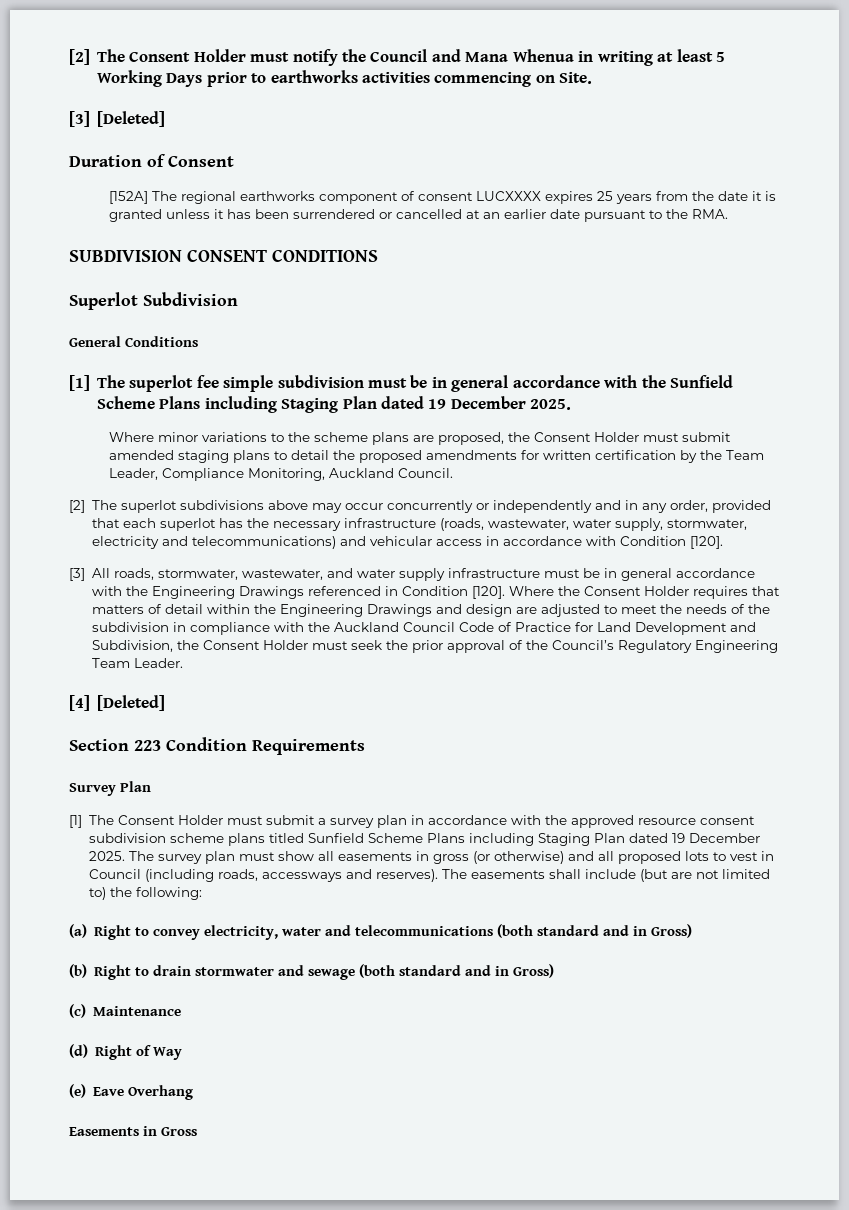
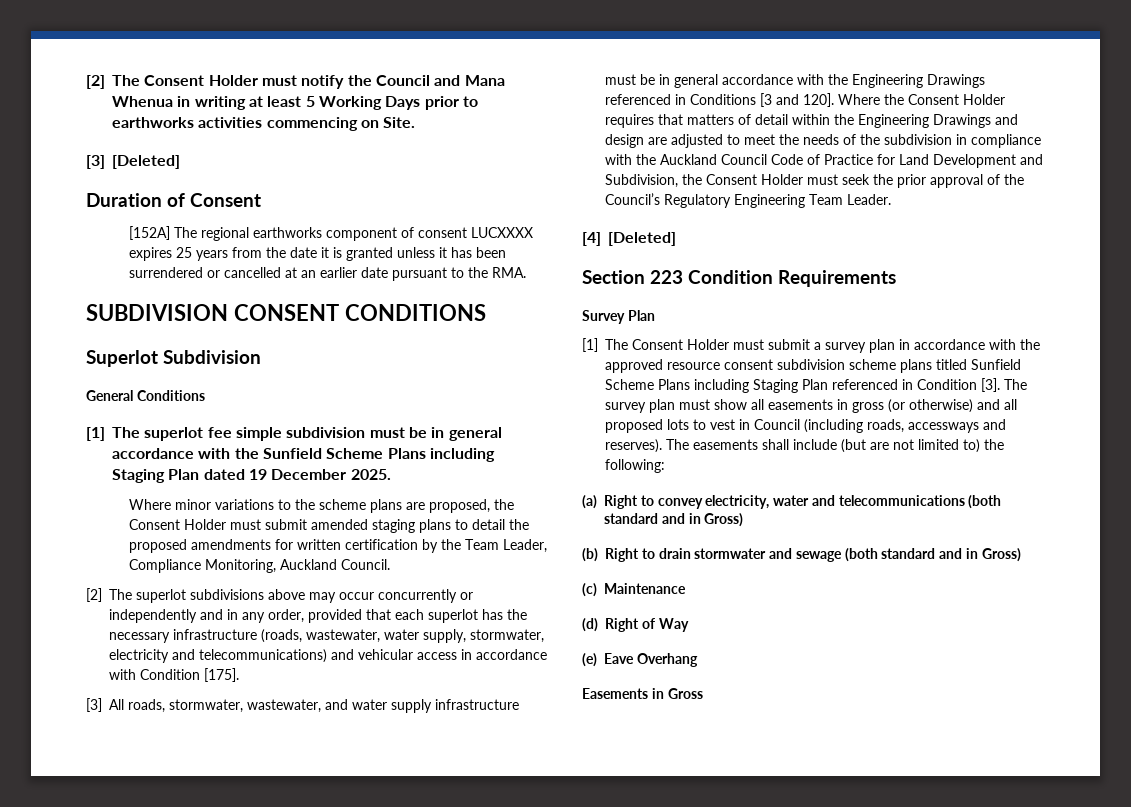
[689,536,723,549] [120]. -> [204,668,239,682] [175].
[401,586,505,599] Condition [120]. -> [690,93,834,107] Conditions [3 and 120].
[628,833,760,843] [88,851,125,861] dated 19 December 2025. -> [832,378,1000,392] referenced in Condition [3].

